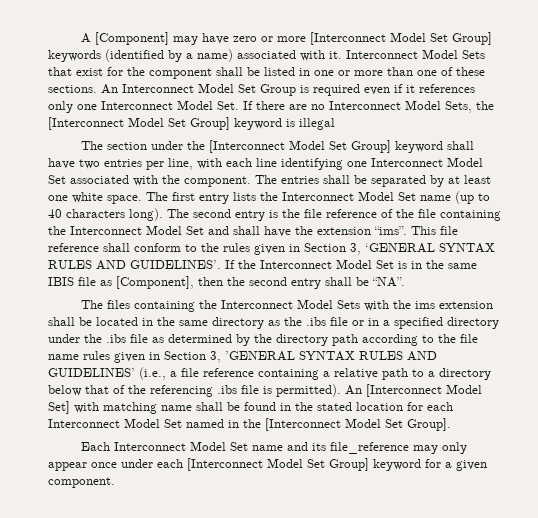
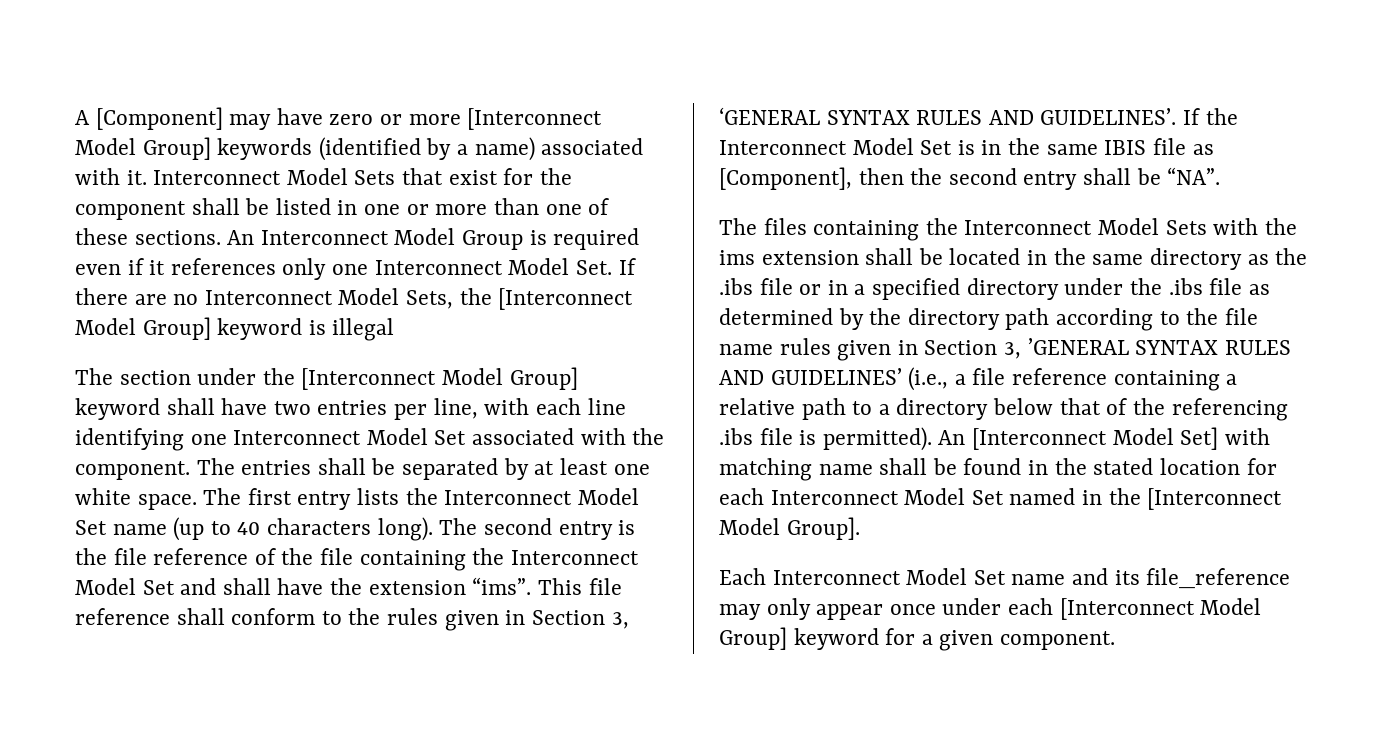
[430,33,449,42] Set -> (136, 146) none
[238,84,256,93] Set -> (456, 236) none
[168,118,186,127] Set -> (136, 326) none
[329,141,348,150] Set -> (504, 376) none
[385,419,403,428] Set -> (780, 526) none
[307,459,325,468] Set -> (1262, 606) none

